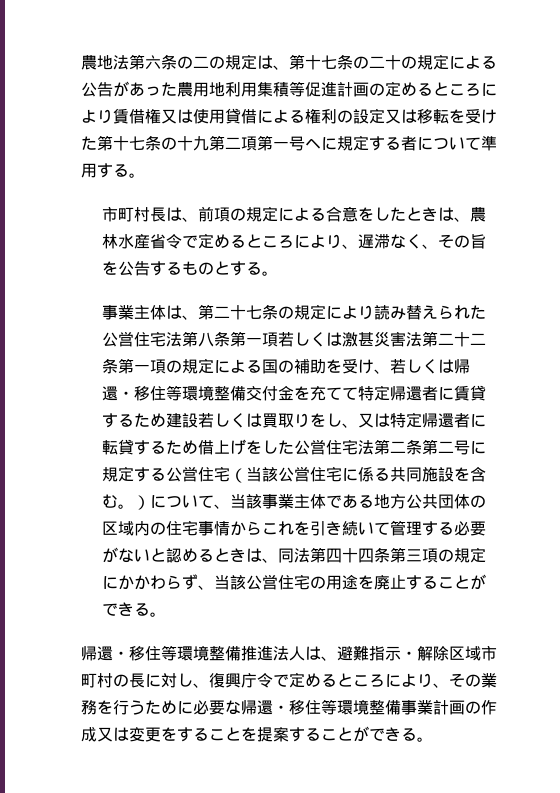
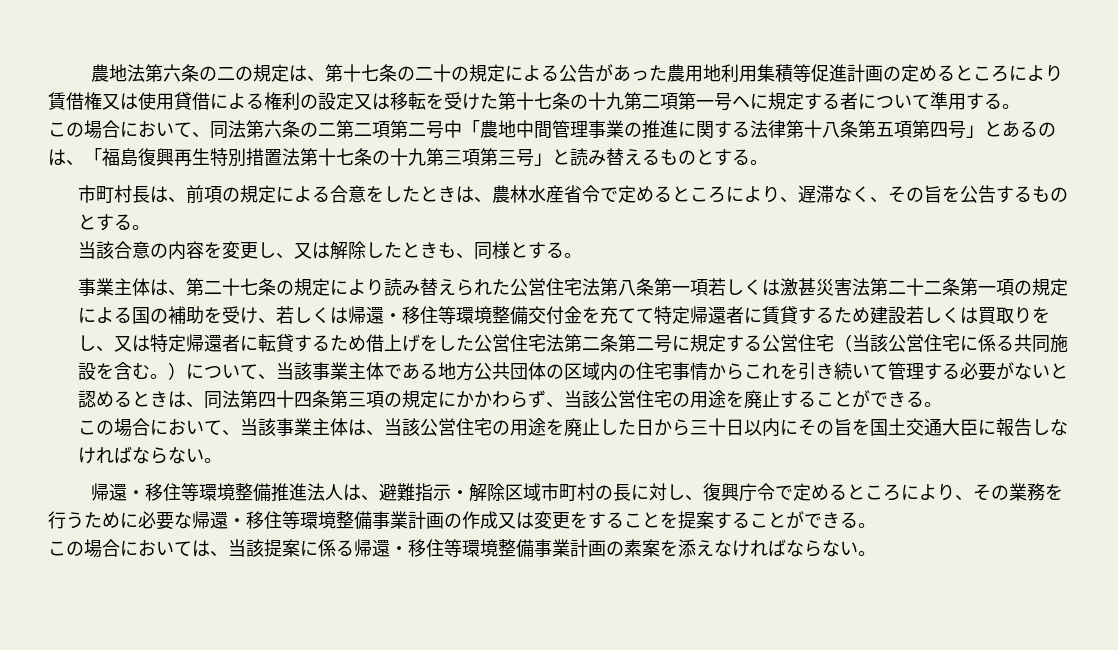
(145, 175) none -> [48,120,1056,139] [48,148,768,167] // この場合において、同法第六条の二第二項第二号中「農地中間管理事業の推進に関する法律第十八条第五項第四号」とあるのは、「福島復興再生特別措置法第十七条の十九第三項第三号」と読み替えるものとする。
(278, 273) none -> [78,241,583,260] // 当該合意の内容を変更し、又は解除したときも、同様とする。
(166, 614) none -> [78,418,1069,437] [78,446,223,464] // この場合において、当該事業主体は、当該公営住宅の用途を廃止した日から三十日以内にその旨を国土交通大臣に報告しなければならない。
(433, 739) none -> [48,539,876,558] // この場合においては、当該提案に係る帰還・移住等環境整備事業計画の素案を添えなければならない。

